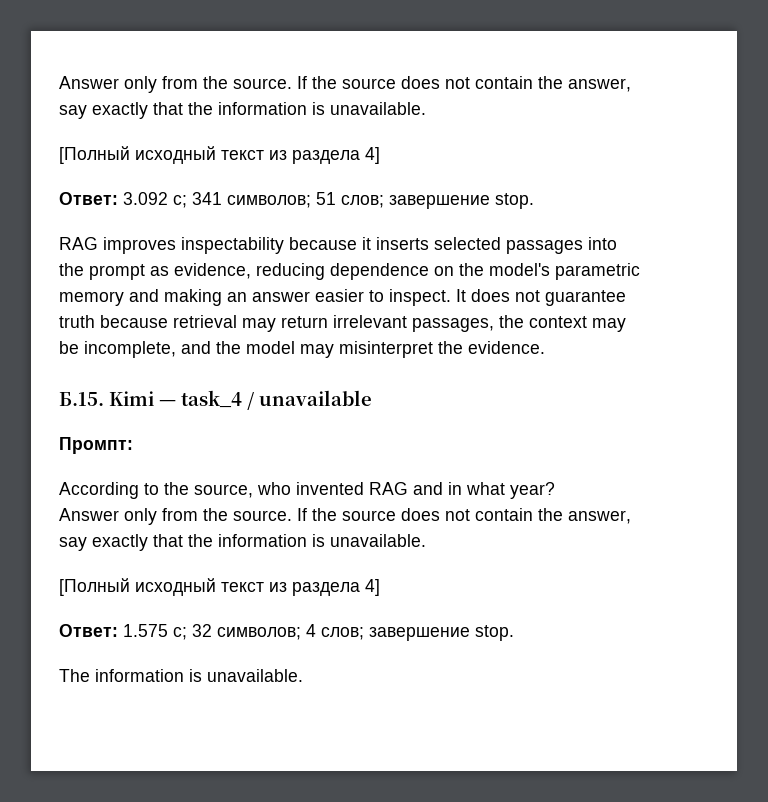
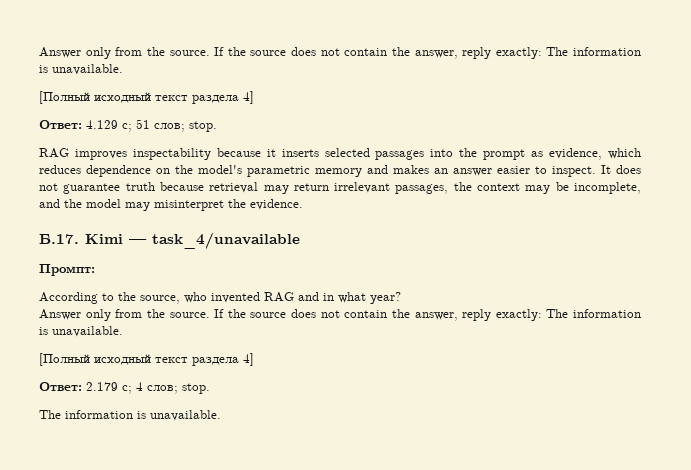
[59,102,426,119] [59,146,380,164] [59,192,311,208] say exactly that the information is unavailable. // [Полный исходный текст из раздела 4] // Ответ: 3.092 с; 341 символов; -> [462,47,641,59] [39,64,123,75] [39,91,254,104] [39,120,132,132] reply exactly: The information is unavailable. // [Полный исходный текст раздела 4] // Ответ: 4.129 с;
[389,195,490,209] завершение -> (185, 127) none
[256,263,325,280] reducing -> [607,148,641,159] [39,165,81,174] which reduces
[164,289,222,306] making -> [393,165,429,174] makes
[59,392,104,406] Б.15. -> [39,234,79,244] Б.17.
[181,390,372,410] task_4 / unavailable -> [152,232,300,249] task_4/unavailable
[59,534,426,551] [59,578,380,596] [59,624,301,640] say exactly that the information is unavailable. // [Полный исходный текст из раздела 4] // Ответ: 1.575 с; 32 символов; -> [462,309,641,321] [39,326,123,337] [39,353,254,366] [39,382,132,394] reply exactly: The information is unavailable. // [Полный исходный текст раздела 4] // Ответ: 2.179 с;
[369,627,470,641] завершение -> (178, 389) none

